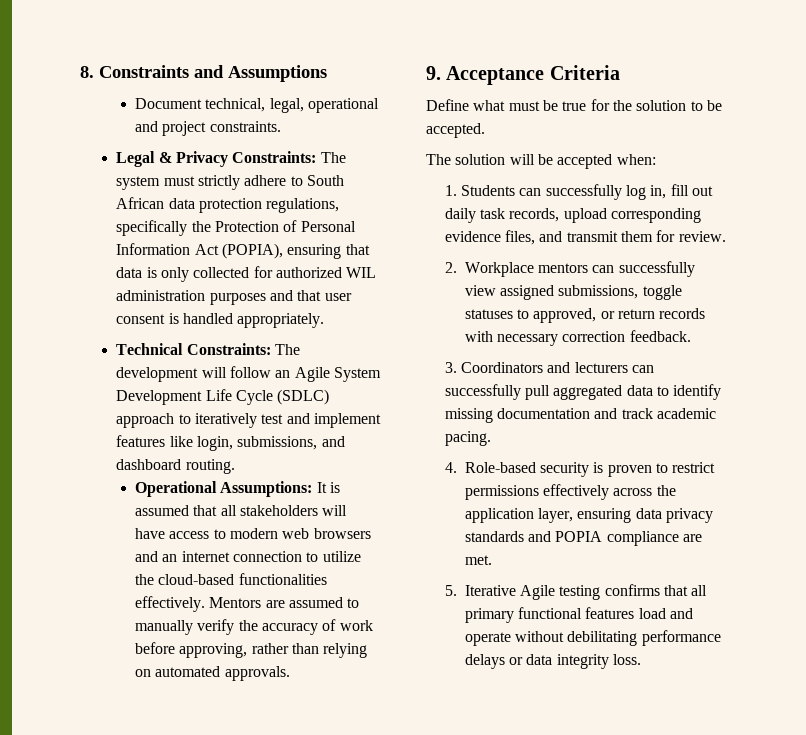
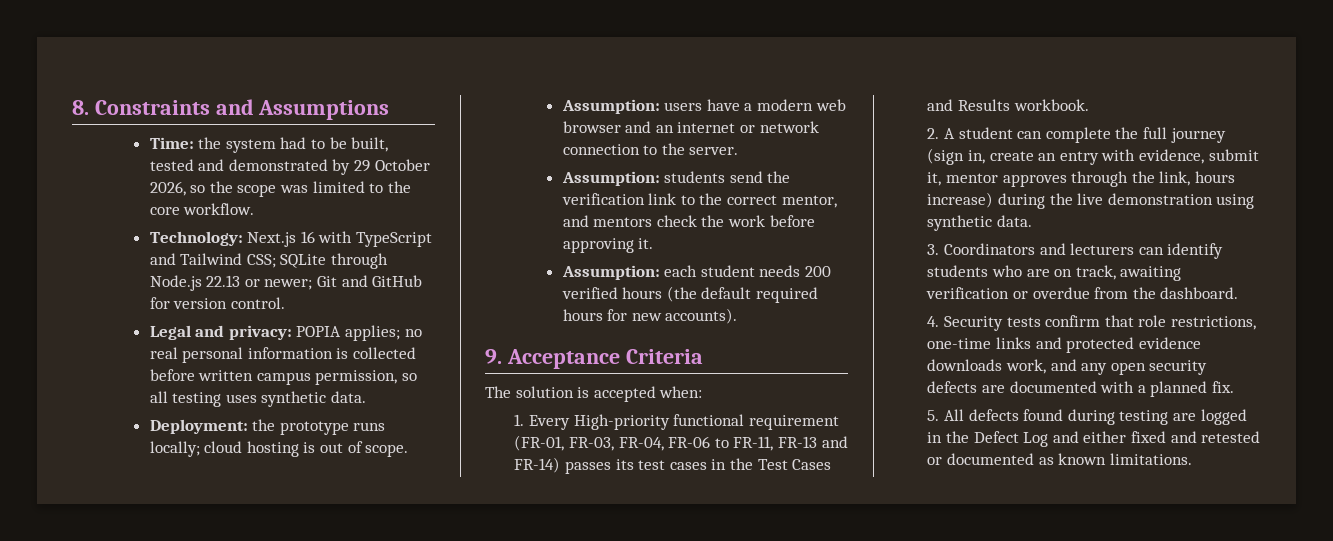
[135,98,380,113] [135,121,281,136] [116,151,346,167] [116,175,344,190] [116,197,340,213] [116,220,356,236] [116,243,370,259] [116,266,377,282] [116,290,352,305] [116,313,325,328] [116,343,300,355] [116,366,381,382] [116,389,330,405] [116,413,381,428] [116,435,345,451] [116,459,235,474] [135,481,341,497] [135,505,348,516] [135,528,226,539] Document technical, legal, operational and project constraints. // Legal & Privacy Constraints: The system must strictly adhere to South African data protection regulations, specifically the Protection of Personal Information Act (POPIA), ensuring that data is only collected for authorized WIL administration purposes and that user consent is handled appropriately. // Technical Constraints: The development will follow an Agile System Development Life Cycle (SDLC) approach to iteratively test and implement features like login, submissions, and dashboard routing. // Operational Assumptions: It is assumed that all stakeholders will have access to -> [149,137,389,153] [149,159,430,175] [149,181,411,197] [149,203,255,215] [149,231,433,247] [149,253,389,269] [149,275,423,291] [149,297,285,309] [149,325,422,341] [149,347,417,363] [149,369,418,385] [149,391,367,407] [149,419,386,435] [149,441,409,457] [561,99,753,114] Time: the system had to be built, tested and demonstrated by 29 October 2026, so the scope was limited to the core workflow. // Technology: Next.js 16 with TypeScript and Tailwind CSS; SQLite through Node.js 22.13 or newer; Git and GitHub for version control. // Legal and privacy: POPIA applies; no real personal information is collected before written campus permission, so all testing uses synthetic data. // Deployment: the prototype runs locally; cloud hosting is out of scope. // Assumption: users have a
[313,528,371,539] browsers -> [562,121,621,133] browser
[233,551,361,562] [135,573,327,585] [135,596,360,612] [135,619,373,635] [135,642,368,658] [135,666,290,681] [426,65,620,85] [426,99,722,111] [426,123,485,138] connection to utilize the cloud-based functionalities effectively. Mentors are assumed to manually verify the accuracy of work before approving, rather than relying on automated approvals. // 9. Acceptance Criteria // Define what must be true for the solution to be accepted. -> [740,121,819,133] [562,143,739,155] [561,171,791,186] [561,193,837,208] [562,215,815,227] [562,238,654,253] [561,265,832,280] [561,286,819,303] [562,308,738,324] [485,349,703,369] or network connection to the server. // Assumption: students send the verification link to the correct mentor, and mentors check the work before approving it. // Assumption: each student needs 200 verified hours (the default required hours for new accounts). // 9. Acceptance Criteria
[509,154,553,165] will be -> [577,387,590,398] is
[461,184,713,200] [444,208,702,223] [444,230,726,245] [444,261,695,277] [464,285,682,300] [464,308,706,323] [464,330,691,346] Students can successfully log in, fill out daily task records, upload corresponding evidence files, and transmit them for review. // 2. Workplace mentors can successfully view assigned submissions, toggle statuses to approved, or return records with necessary correction feedback. -> [529,414,839,430] [514,435,848,451] [514,457,832,474] [927,99,1089,111] [927,127,1226,143] [927,148,1259,165] [927,171,1236,187] [927,192,1255,209] [927,215,1033,231] Every High-priority functional requirement (FR-01, FR-03, FR-04, FR-06 to FR-11, FR-13 and FR-14) passes its test cases in the Test Cases and Results workbook. // 2. A student can complete the full journey (sign in, create an entry with evidence, submit it, mentor approves through the link, hours increase) during the live demonstration using synthetic data.
[444,384,722,400] [444,408,717,423] [444,431,491,446] [444,462,716,477] [464,484,676,500] [464,508,714,523] [464,531,703,546] [464,555,492,565] [444,584,708,600] [464,607,694,623] [464,630,721,646] [464,654,642,669] successfully pull aggregated data to identify missing documentation and track academic pacing. // 4. Role-based security is proven to restrict permissions effectively across the application layer, ensuring data privacy standards and POPIA compliance are met. // 5. Iterative Agile testing confirms that all primary functional features load and operate without debilitating performance delays or data integrity loss. -> [1167,243,1224,259] [927,265,1182,281] [926,287,1239,299] [927,315,1257,331] [927,337,1201,353] [927,359,1208,375] [927,381,1235,397] [927,409,1247,425] [927,431,1261,447] [927,453,1192,465] identify students who are on track, awaiting verification or overdue from the dashboard. // 4. Security tests confirm that role restrictions, one-time links and protected evidence downloads work, and any open security defects are documented with a planned fix. // 5. All defects found during testing are logged in the Defect Log and either fixed and retested or documented as known limitations.

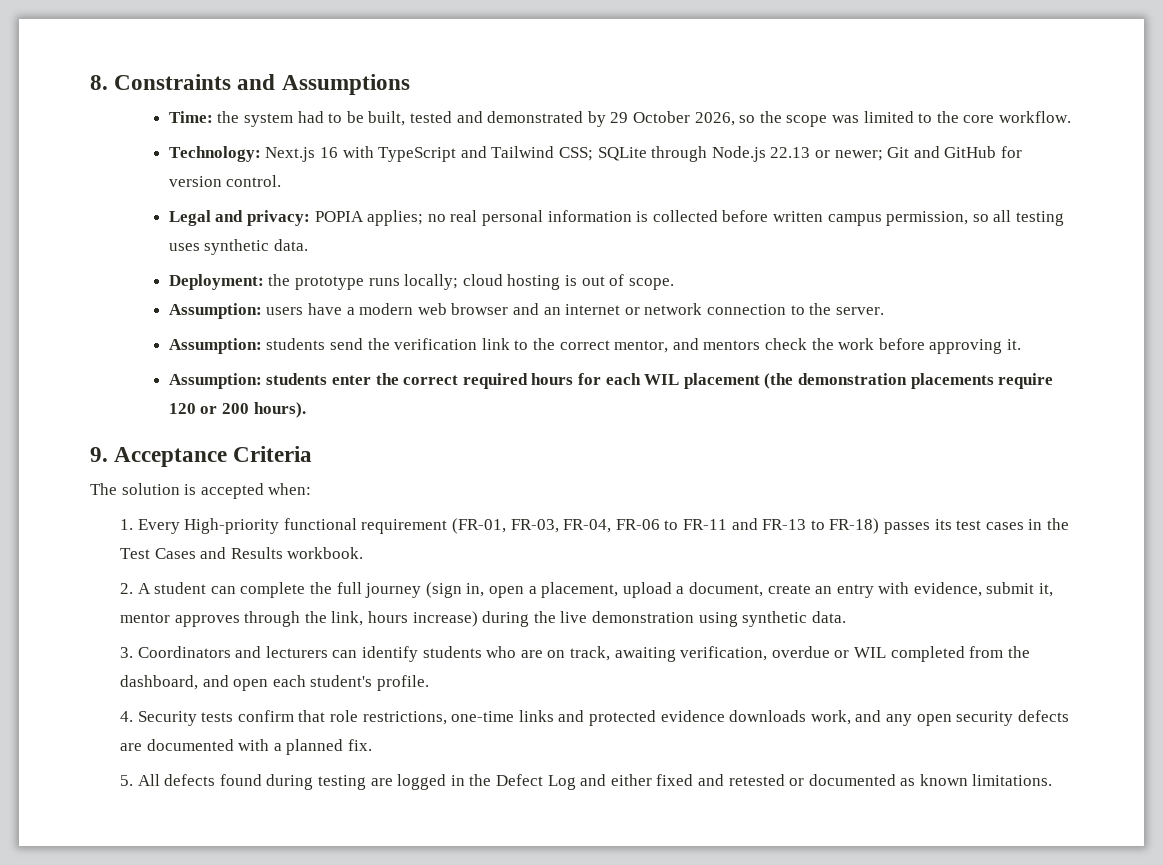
[664,265,832,277] [561,286,819,303] [562,308,738,324] each student needs 200 verified hours (the default required hours for new accounts). -> [266,373,1054,389] [168,402,306,418] students enter the correct required hours for each WIL placement (the demonstration placements require 120 or 200 hours).
[733,436,848,451] [514,457,561,473] FR-11, FR-13 and FR-14) -> [682,518,880,534] FR-11 and FR-13 to FR-18)
(986, 157) none -> [488,582,763,598] open a placement, upload a document,
[926,287,1239,299] verification or overdue from the dashboard. -> [680,646,1030,662] [120,675,430,691] verification, overdue or WIL completed from the dashboard, and open each student's profile.

